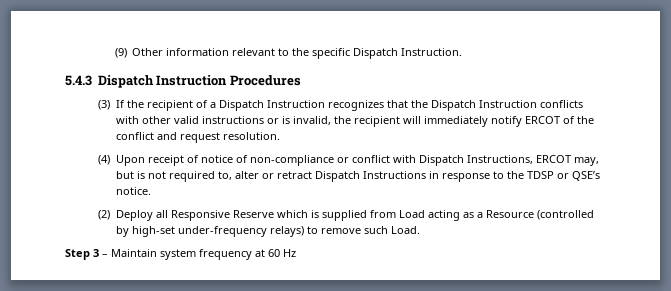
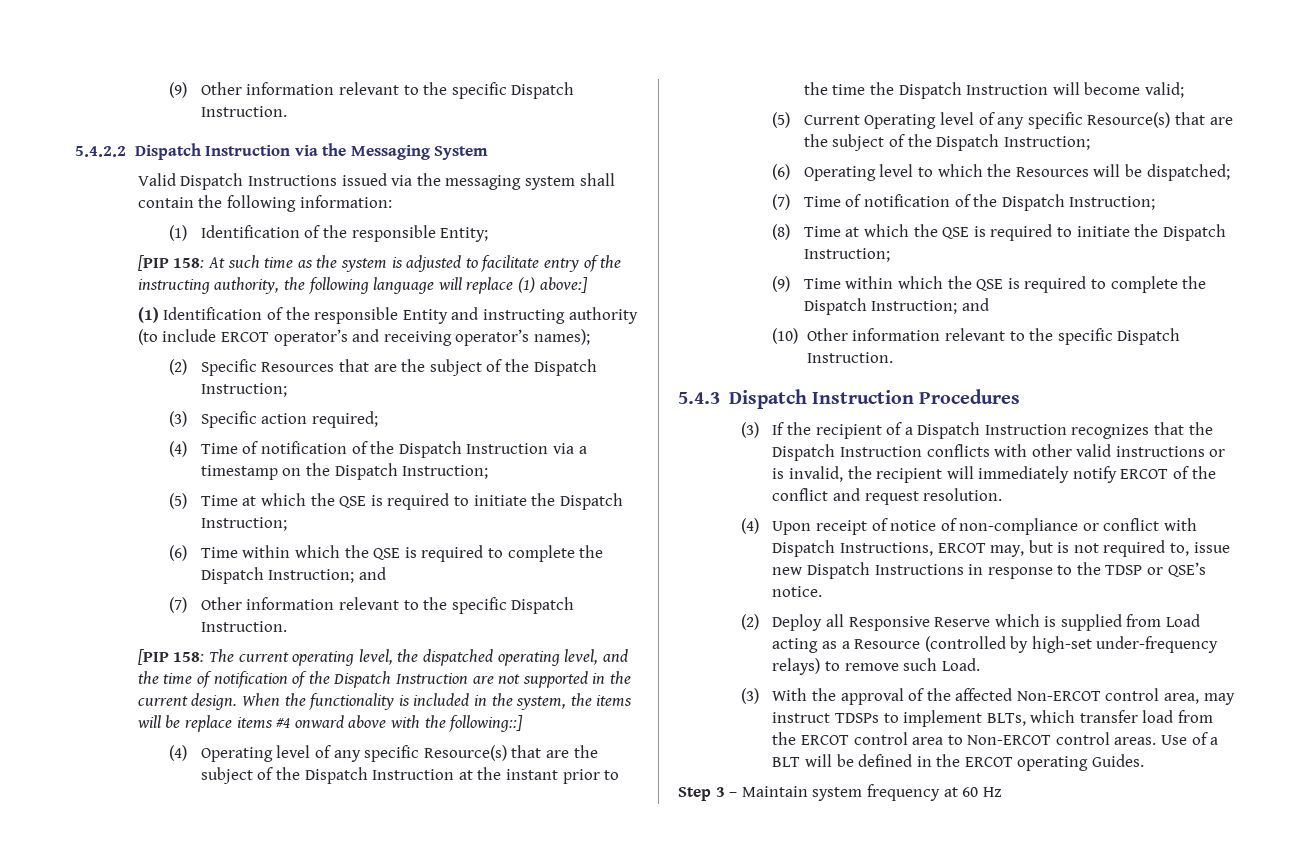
(463, 52) none -> [75,143,489,160] [137,173,615,190] [137,195,392,212] [169,225,489,242] [137,255,622,272] [137,277,588,294] [137,307,638,324] [137,329,591,346] [169,359,597,376] [200,383,287,397] [169,411,378,428] [169,441,587,458] [200,463,489,480] [169,493,623,510] [200,517,287,531] [169,545,604,562] [200,567,386,584] [169,597,575,614] [200,621,287,632] [137,649,628,666] [137,671,631,688] [137,693,633,710] [136,715,524,732] [169,745,598,762] [200,767,620,784] [803,82,1184,99] [772,112,1233,129] [803,134,1090,151] [772,164,1230,181] [772,194,1156,211] [772,224,1226,241] [803,248,890,262] [772,276,1207,293] [803,298,989,315] [772,328,1181,345] [806,352,893,363] // 5.4.2.2 Dispatch Instruction via the Messaging System // Valid Dispatch Instructions issued via the messaging system shall contain the following information: // (1) Identification of the responsible Entity; // [PIP 158: At such time as the system is adjusted to facilitate entry of the instructing authority, the following language will replace (1) above:] // (1) Identification of the responsible Entity and instructing authority (to include ERCOT operator’s and receiving operator’s names); // (2) Specific Resources that are the subject of the Dispatch Instruction; // (3) Specific action required; // (4) Time of notification of the Dispatch Instruction via a timestamp on the Dispatch Instruction; // (5) Time at which the QSE is required to initiate the Dispatch Instruction; // (6) Time within which the QSE is required to complete the Dispatch Instruction; and // (7) Other information relevant to the specific Dispatch Instruction. // [PIP 158: The current operating level, the dispatched operating level, and the time of notification of the Dispatch Instruction are not supported in the current design. When the functionality is included in the system, the items will be replace items #4 onward above with the following::] // (4) Operating level of any specific Resource(s) that are the subject of the Dispatch Instruction at the instant prior to the time the Dispatch Instruction will become valid; // (5) Current Operating level of any specific Resource(s) that are the subject of the Dispatch Instruction; // (6) Operating level to which the Resources will be dispatched; // (7) Time of notification of the Dispatch Instruction; // (8) Time at which the QSE is required to initiate the Dispatch Instruction; // (9) Time within which the QSE is required to complete the Dispatch Instruction; and // (10) Other information relevant to the specific Dispatch Instruction.
[234,171,312,179] alter or retract -> [1193,542,1230,553] [772,567,803,575] issue new
(420, 230) none -> [740,688,1235,705] [772,710,1214,727] [772,732,1219,745] [772,754,1145,771] // (3) With the approval of the affected Non-ERCOT control area, may instruct TDSPs to implement BLTs, which transfer load from the ERCOT control area to Non-ERCOT control areas. Use of a BLT will be defined in the ERCOT operating Guides.

